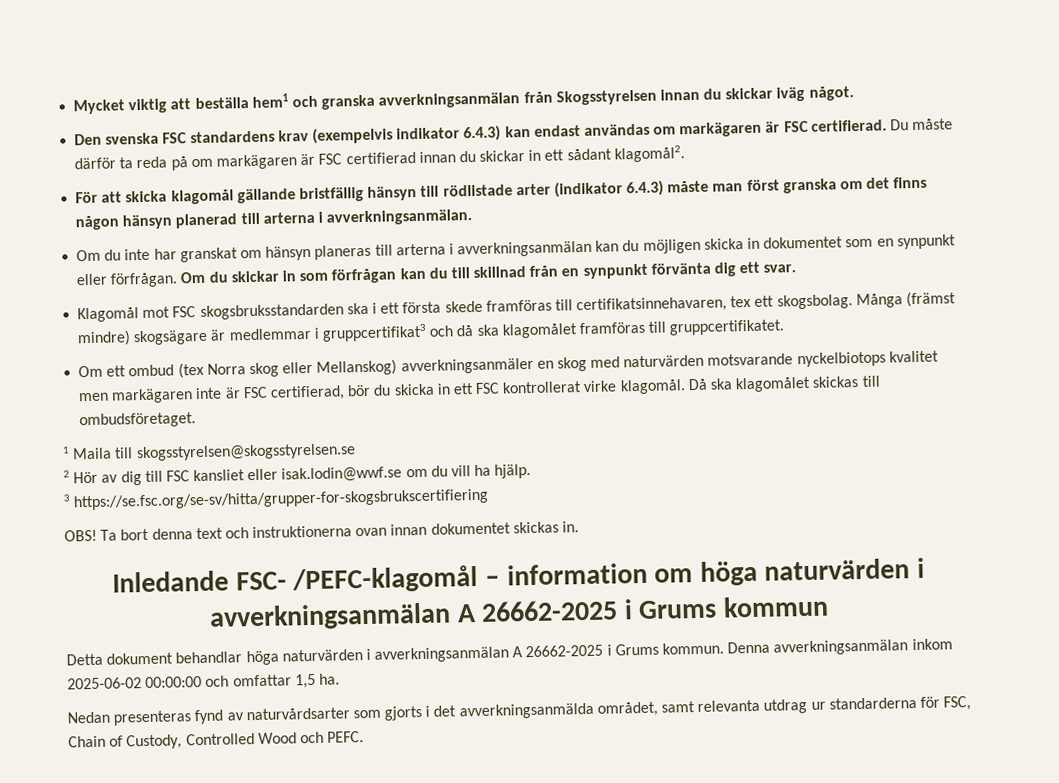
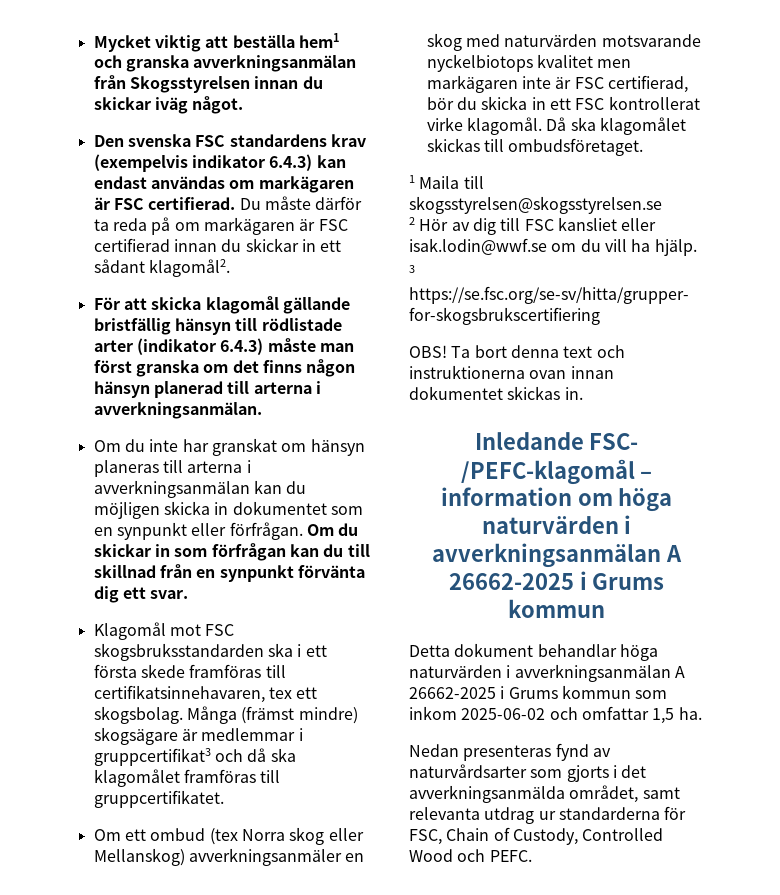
[662,639,909,656] kommun. Denna avverkningsanmälan -> [561,685,668,699] kommun som
[145,675,203,689] 00:00:00 -> (546, 714) none

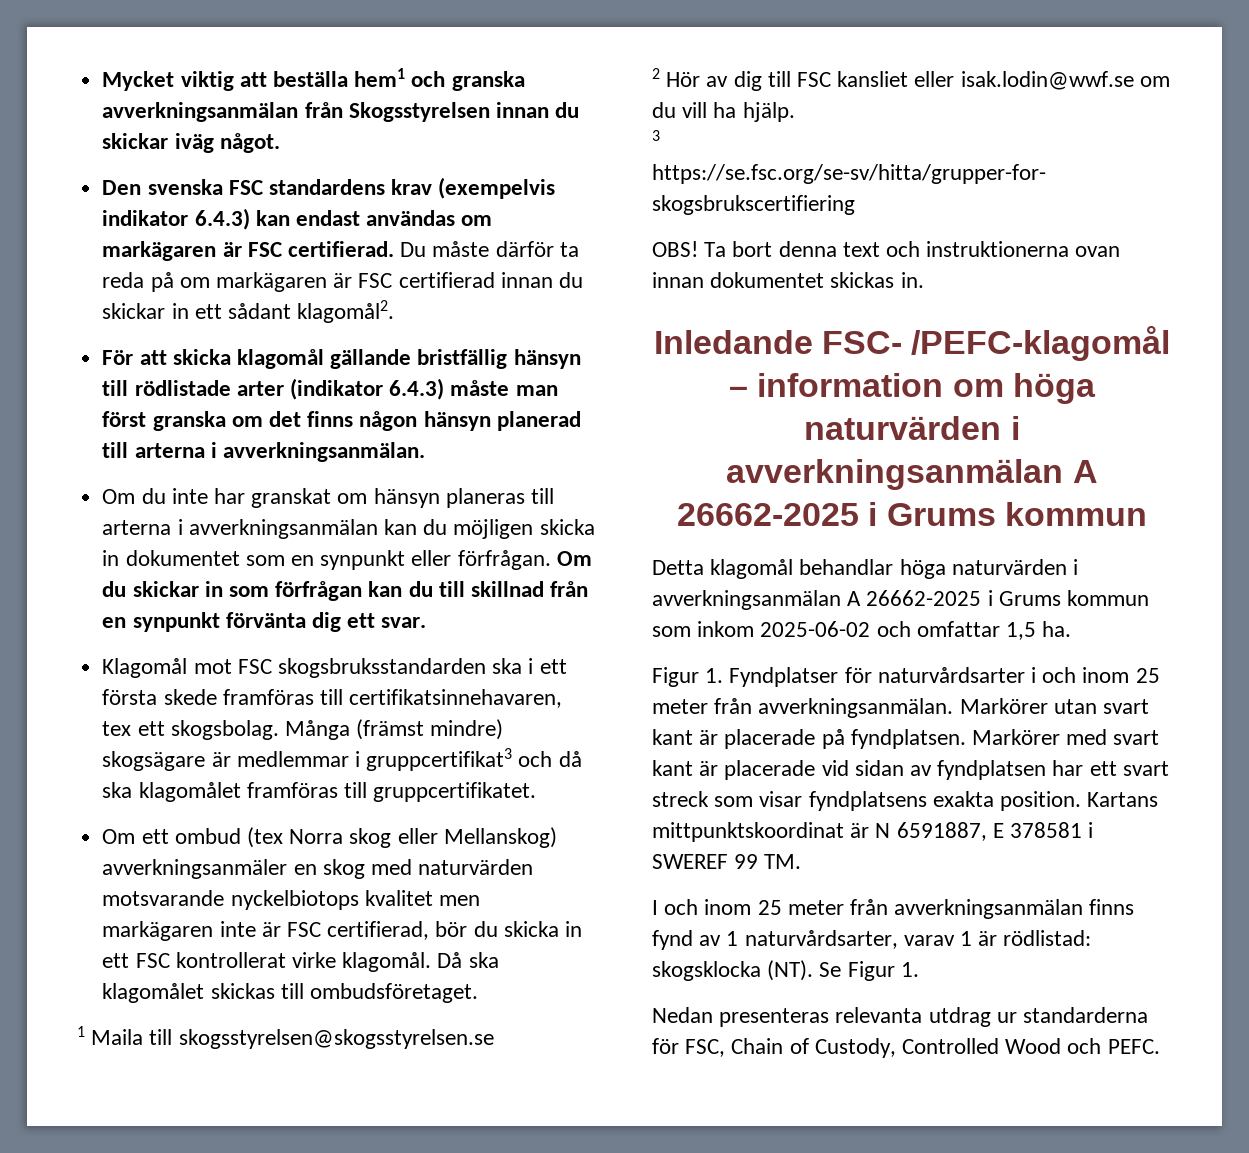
[454,643,534,657] dokument -> [710,559,794,579] klagomål
[409,743,611,761] [409,764,647,782] [409,785,680,803] Nedan presenteras fynd av naturvårdsarter som gjorts i det avverkningsanmälda området, samt -> [652,667,1160,687] [652,698,1150,718] [652,729,1160,749] [652,760,1169,780] [652,791,1159,811] [652,822,1094,842] [652,854,802,869] [652,899,1135,919] [652,930,1092,950] [652,960,919,981] [652,1007,830,1027] Figur 1. Fyndplatser för naturvårdsarter i och inom 25 meter från avverkningsanmälan. Markörer utan svart kant är placerade på fyndplatsen. Markörer med svart kant är placerade vid sidan av fyndplatsen har ett svart streck som visar fyndplatsens exakta position. Kartans mittpunktskoordinat är N 6591887, E 378581 i SWEREF 99 TM. // I och inom 25 meter från avverkningsanmälan finns fynd av 1 naturvårdsarter, varav 1 är rödlistad: skogsklocka (NT). Se Figur 1. // Nedan presenteras

